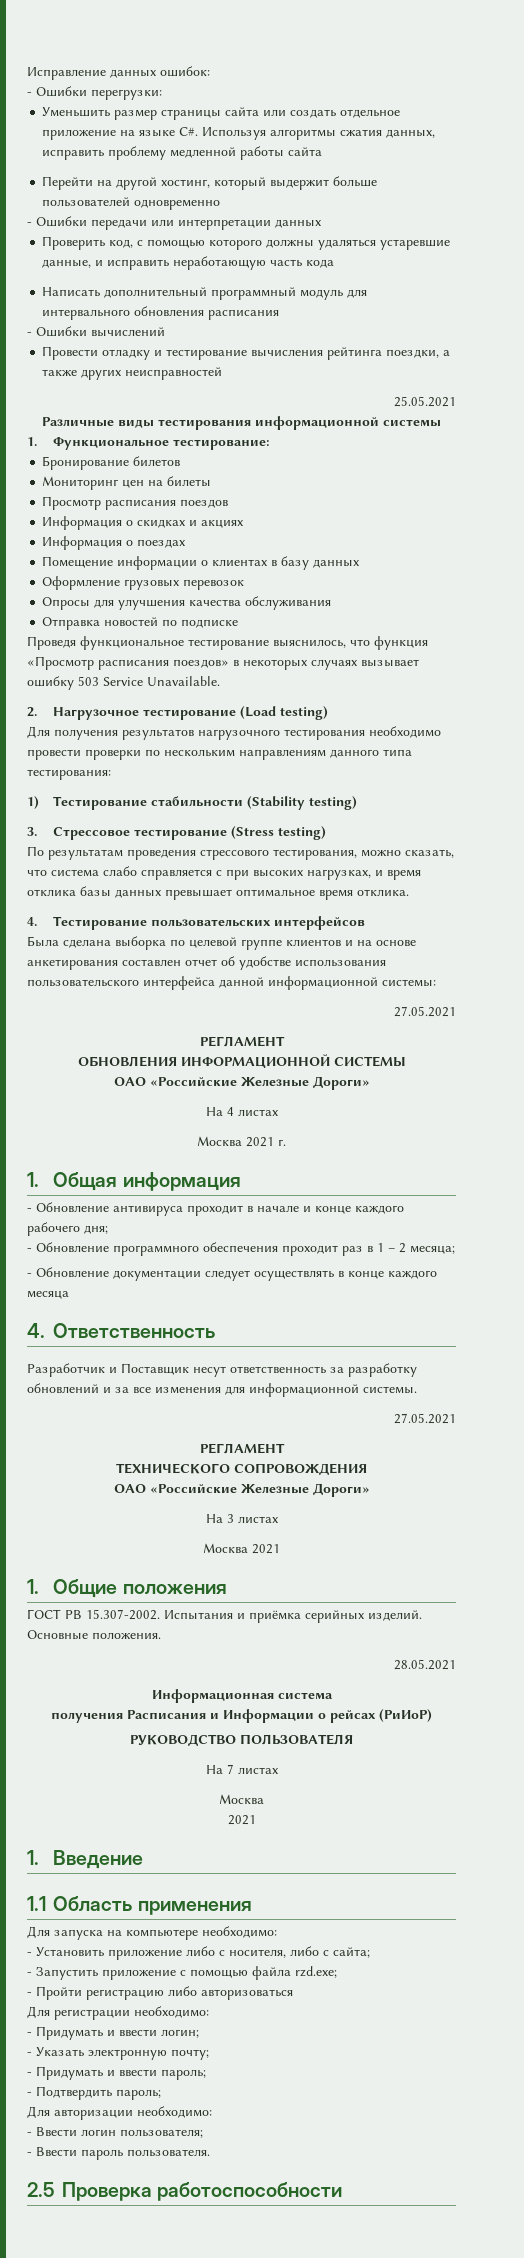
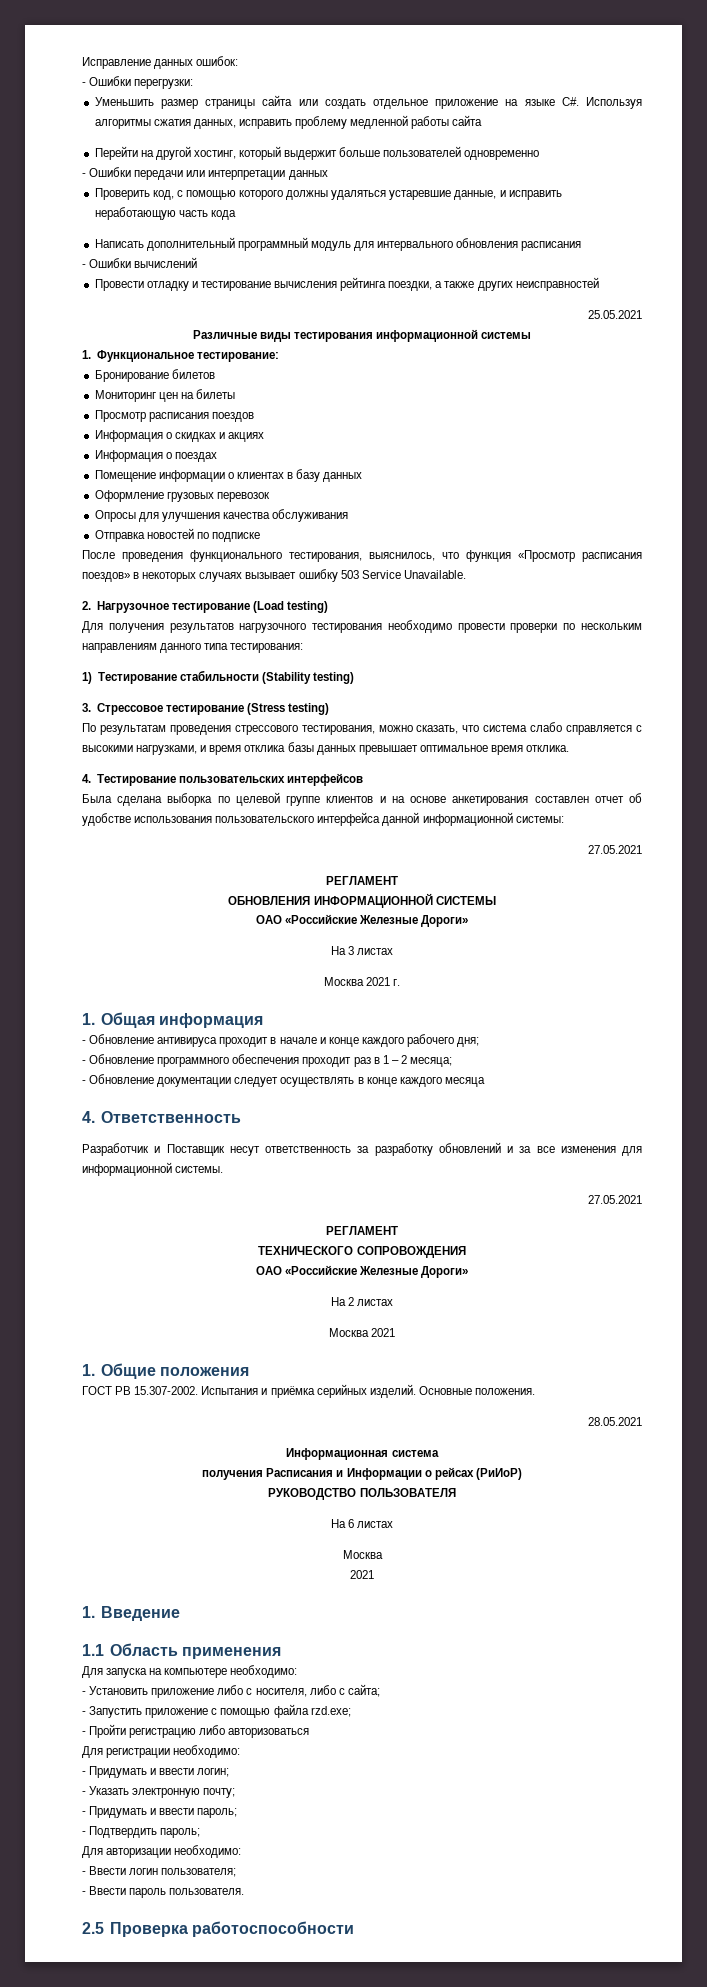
[27,636,269,650] Проведя функциональное тестирование -> [82,550,362,562] После проведения функционального тестирования,
[226,869,371,880] при высоких нагрузках, -> [82,745,198,755] высокими нагрузками,
[226,1107,234,1116] 4 -> [348,946,354,955] 3
[226,1514,234,1523] 3 -> [348,1297,354,1306] 2
[226,1764,234,1774] 7 -> [348,1519,354,1528] 6

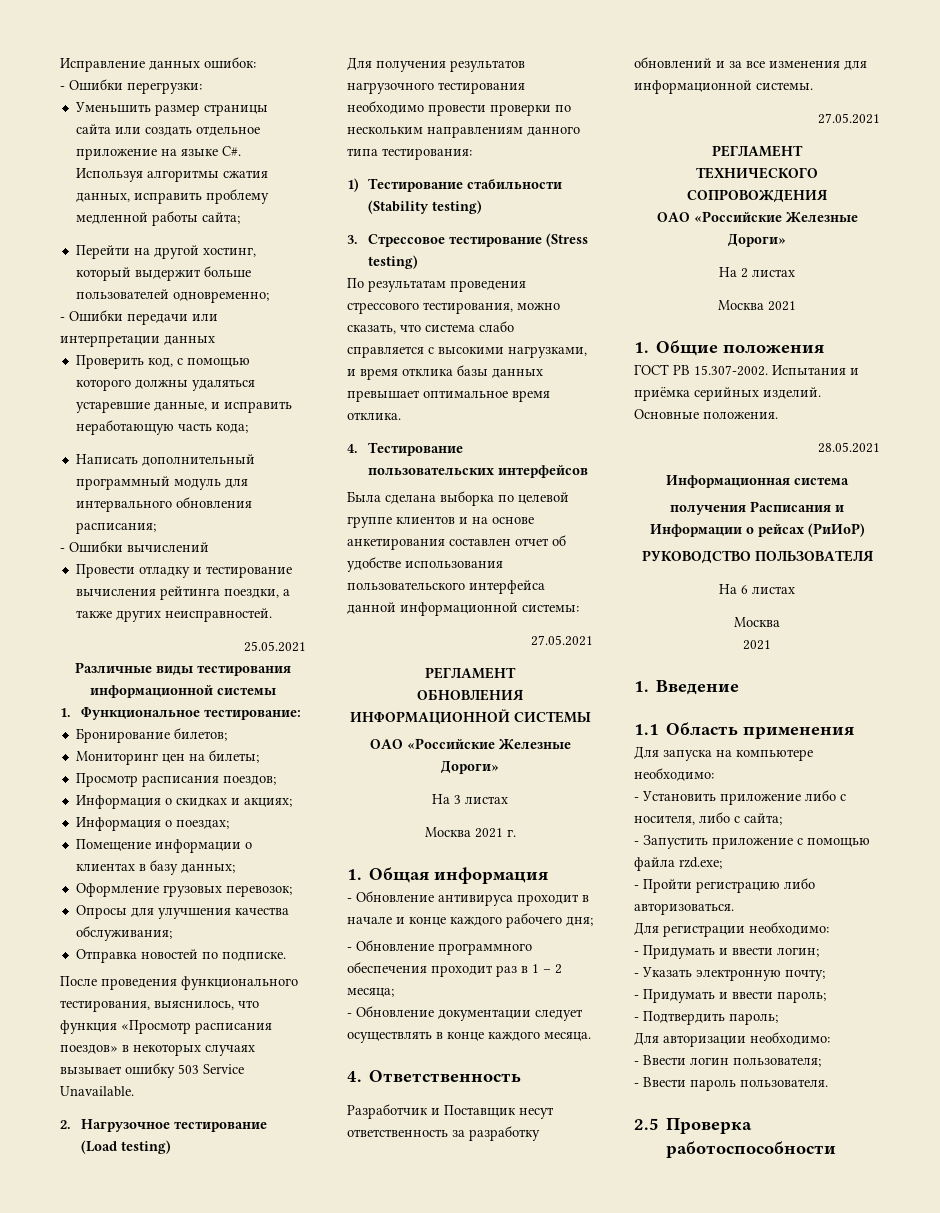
[452,115,483,126] сайта -> [201,212,240,224] сайта;
[464,150,540,160] одновременно -> [172,291,269,303] одновременно;
[210,210,236,220] кода -> [215,424,248,433] кода;
[521,241,582,251] расписания -> [75,522,156,534] расписания;
[515,277,599,291] неисправностей -> [164,608,272,622] неисправностей.
[171,369,215,379] билетов -> [173,728,227,741] билетов;
[195,389,235,399] билеты -> [208,750,259,763] билеты;
[211,412,254,422] поездов -> [222,776,276,785] поездов;
[228,432,265,442] [94,450,217,462] акциях // Информация о поездах -> [243,798,292,807] [75,817,229,831] акциях; // Информация о поездах;
[323,472,363,482] данных -> [180,864,235,873] данных;
[216,492,270,502] перевозок -> [225,885,292,897] перевозок;
[272,509,349,522] обслуживания -> [75,926,172,941] обслуживания;
[211,532,260,542] подписке -> [221,952,286,961] подписке.
[444,1077,485,1087] месяца -> [544,1032,591,1041] месяца.
[228,1728,310,1738] авторизоваться -> [634,903,734,915] авторизоваться.

